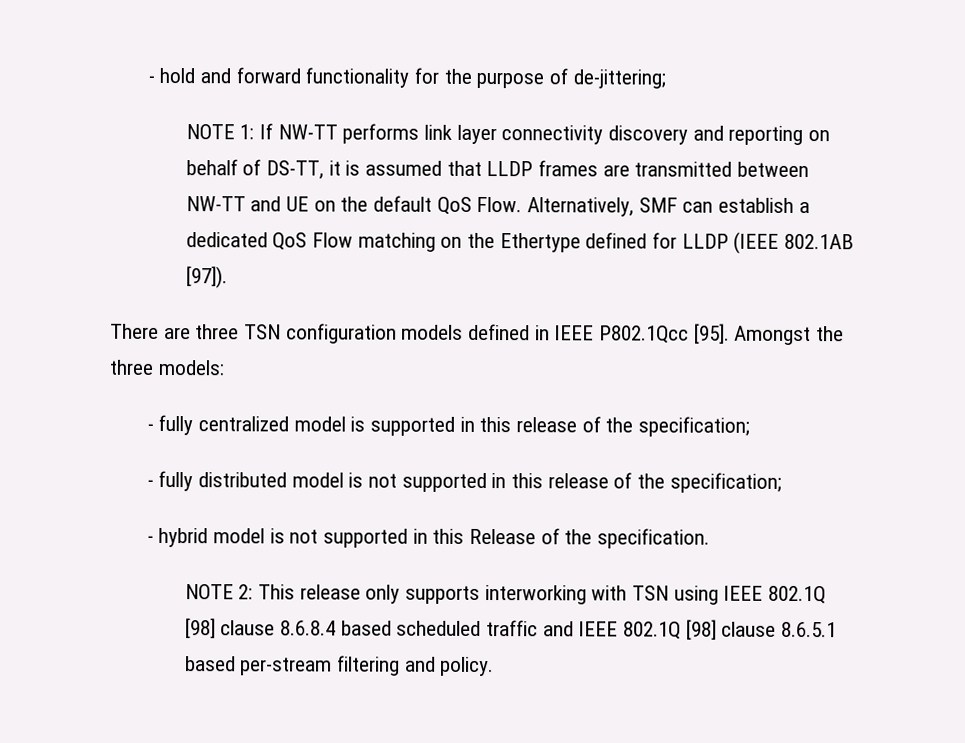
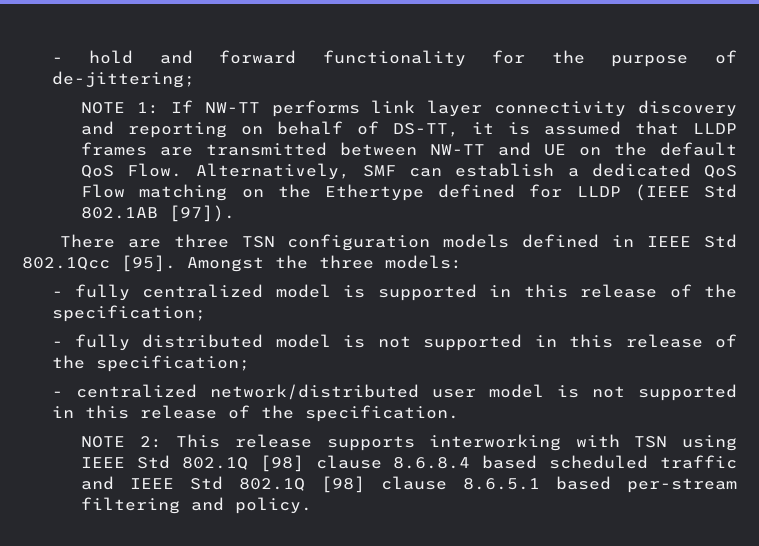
(780, 242) none -> [704,184,738,198] Std
[599,325,690,344] P802.1Qcc -> [704,234,738,248] [22,257,110,270] Std 802.1Qcc
[158,527,537,548] hybrid model is not supported in this Release -> [75,384,737,401] [51,405,217,419] centralized network/distributed user model is not supported in this release
[365,584,401,604] only -> (312, 441) none
(764, 593) none -> [136,455,170,469] Std
(619, 629) none -> [190,476,224,490] Std

